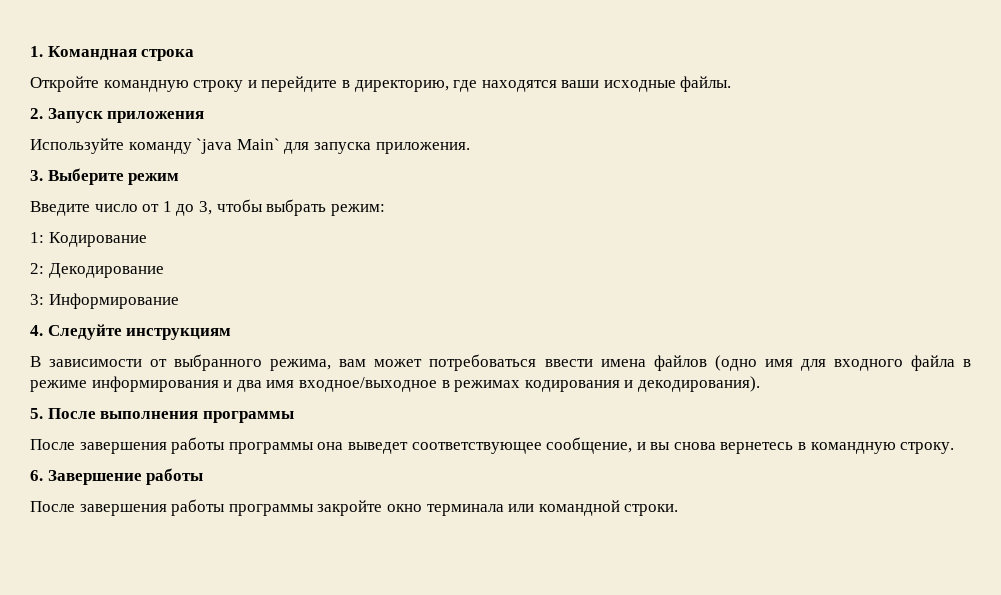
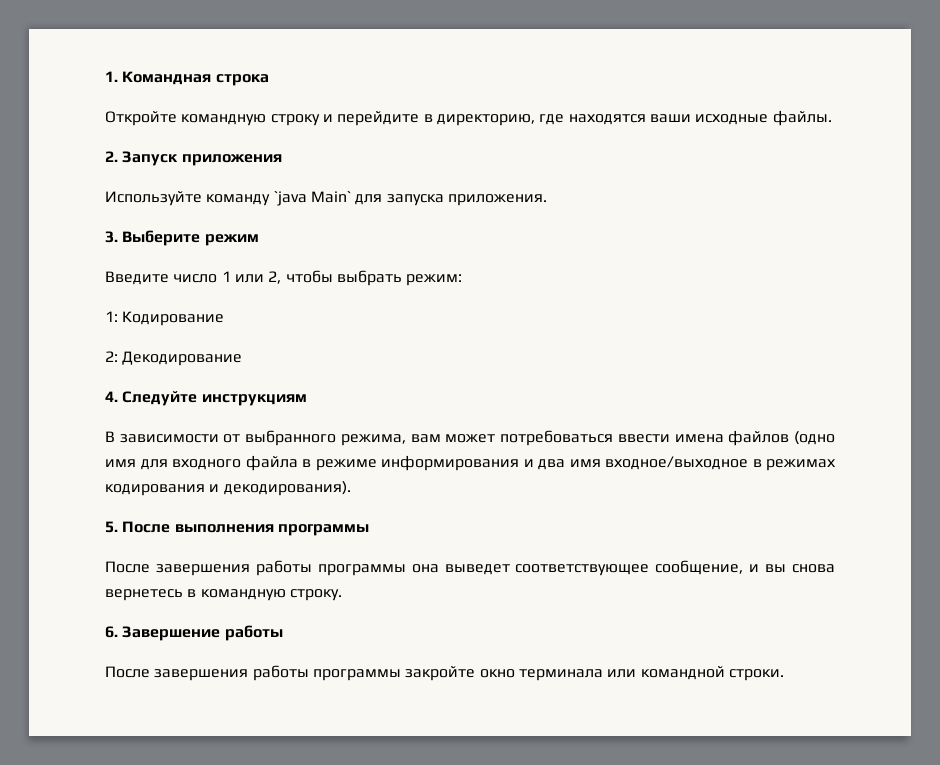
[142,201,212,216] от 1 до 3, -> [221,271,282,284] 1 или 2,
[30,293,179,309] // 3: Информирование -> (243, 358) none

